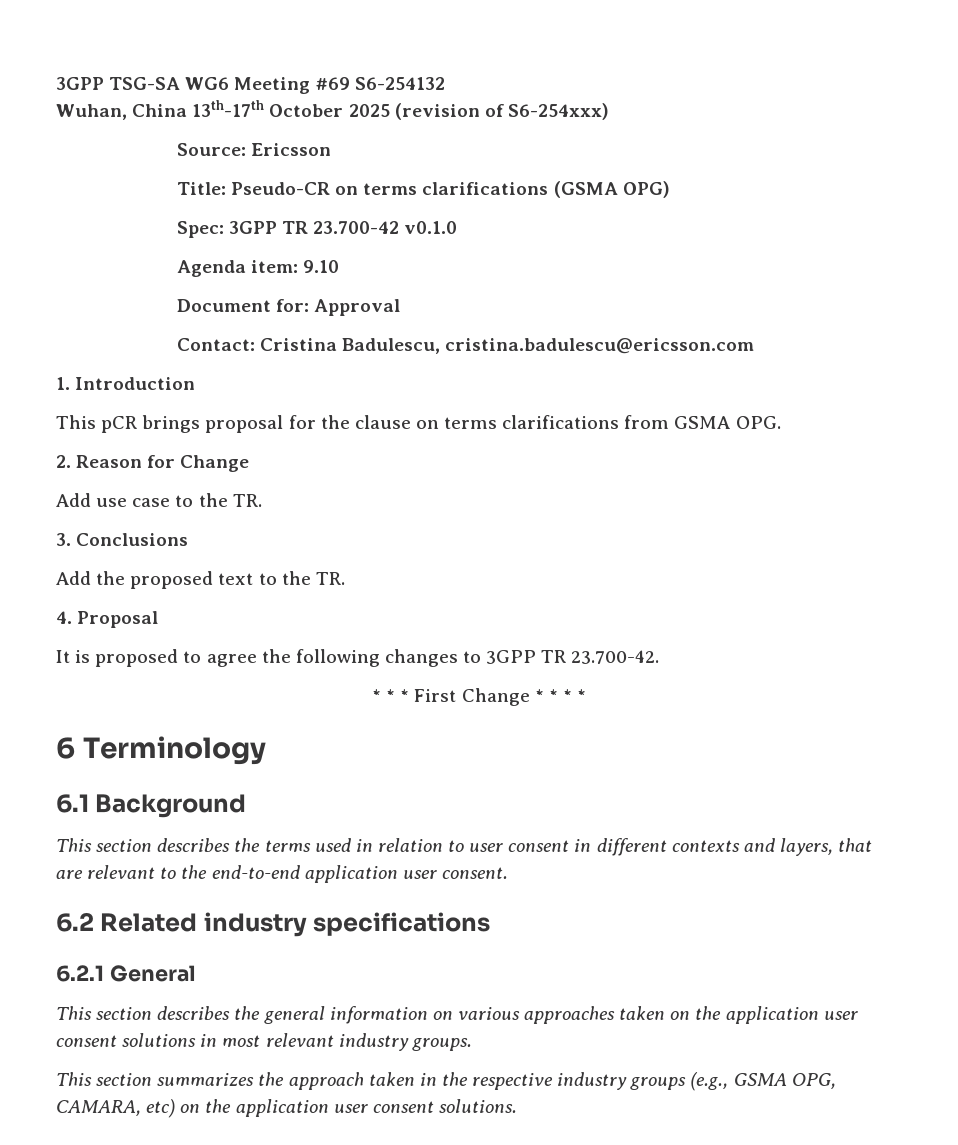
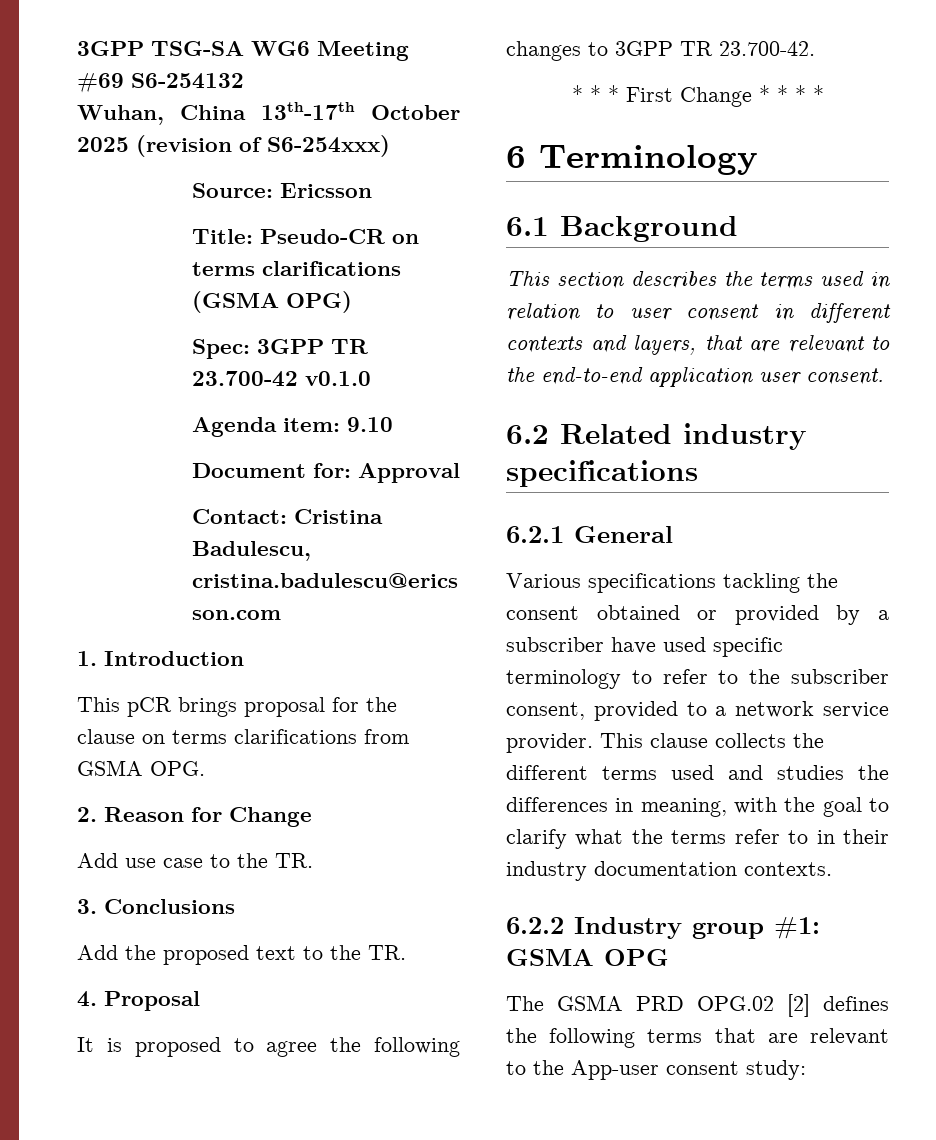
[56,1006,858,1024] [56,1033,472,1051] [56,1072,836,1091] [56,1099,517,1118] This section describes the general information on various approaches taken on the application user consent solutions in most relevant industry groups. // This section summarizes the approach taken in the respective industry groups (e.g., GSMA OPG, CAMARA, etc) on the application user consent solutions. -> [506,573,838,593] [506,605,889,625] [506,637,783,657] [506,669,889,689] [506,701,889,721] [506,733,824,753] [506,765,889,780] [506,797,889,817] [506,829,889,849] [506,861,832,881] [506,917,820,939] [506,949,669,966] [506,994,889,1017] [506,1028,889,1048] [506,1060,806,1080] Various specifications tackling the consent obtained or provided by a subscriber have used specific terminology to refer to the subscriber consent, provided to a network service provider. This clause collects the different terms used and studies the differences in meaning, with the goal to clarify what the terms refer to in their industry documentation contexts. // 6.2.2 Industry group #1: GSMA OPG // The GSMA PRD OPG.02 [2] defines the following terms that are relevant to the App-user consent study:

